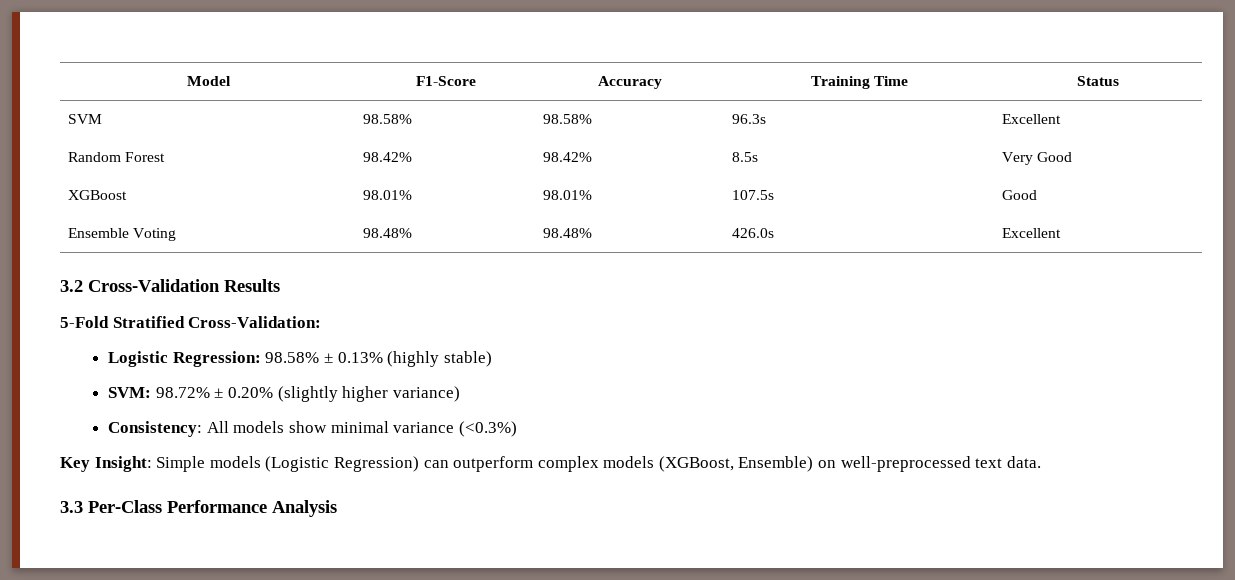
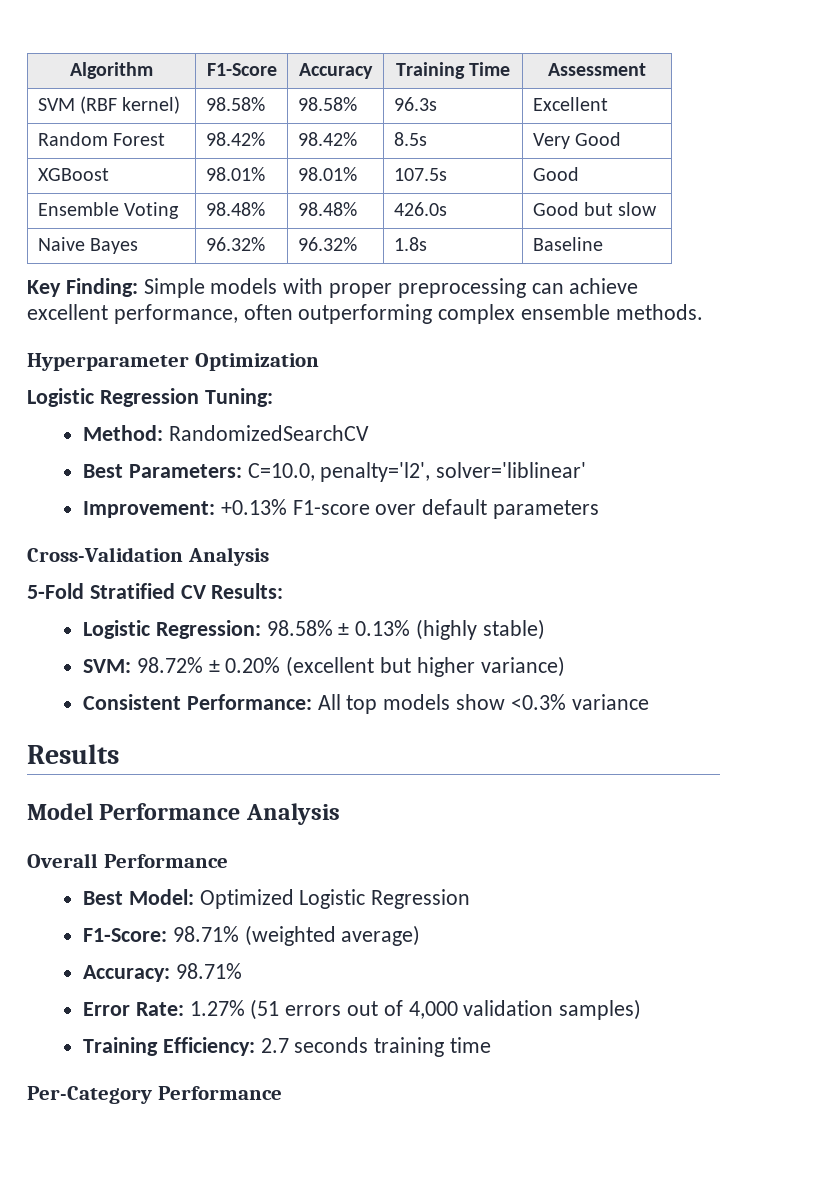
[186,76,231,86] Model -> [70,62,153,79] Algorithm
[1077,76,1119,86] Status -> [548,63,646,76] Assessment
(103, 119) none -> [80,96,181,114] (RBF kernel)
[1002,228,1062,238] [60,279,280,292] Excellent // 3.2 Cross-Validation Results -> [532,202,658,216] [37,237,139,254] [205,237,265,251] [297,237,357,251] [393,237,427,251] [532,237,603,251] [27,278,639,298] [27,304,703,324] [27,353,319,371] [27,388,273,407] [82,425,369,441] [82,462,587,482] [82,499,599,519] [27,547,269,566] Good but slow // Naive Bayes | 96.32% | 96.32% | 1.8s | Baseline // Key Finding: Simple models with proper preprocessing can achieve excellent performance, often outperforming complex ensemble methods. // Hyperparameter Optimization // Logistic Regression Tuning: // Method: RandomizedSearchCV // Best Parameters: C=10.0, penalty='l2', solver='liblinear' // Improvement: +0.13% F1-score over default parameters // Cross-Validation Analysis
[188,316,322,328] Cross-Validation: -> [180,583,284,599] CV Results:
[277,386,338,402] (slightly -> [286,656,411,677] (excellent but
[108,421,229,437] Consistency: All -> [82,694,378,714] Consistent Performance: All top
[330,421,389,433] minimal -> [510,694,566,710] <0.3%
[458,421,517,437] [60,456,1041,472] [60,500,337,517] (<0.3%) // Key Insight: Simple models (Logistic Regression) can outperform complex models (XGBoost, Ensemble) on well-preprocessed text data. // 3.3 Per-Class Performance Analysis -> [27,744,119,764] [27,803,340,825] [27,853,228,868] [82,889,471,909] [82,925,421,946] [82,963,242,982] [82,999,642,1020] [82,1037,491,1057] [27,1086,282,1104] // Results // Model Performance Analysis // Overall Performance // Best Model: Optimized Logistic Regression // F1-Score: 98.71% (weighted average) // Accuracy: 98.71% // Error Rate: 1.27% (51 errors out of 4,000 validation samples) // Training Efficiency: 2.7 seconds training time // Per-Category Performance

